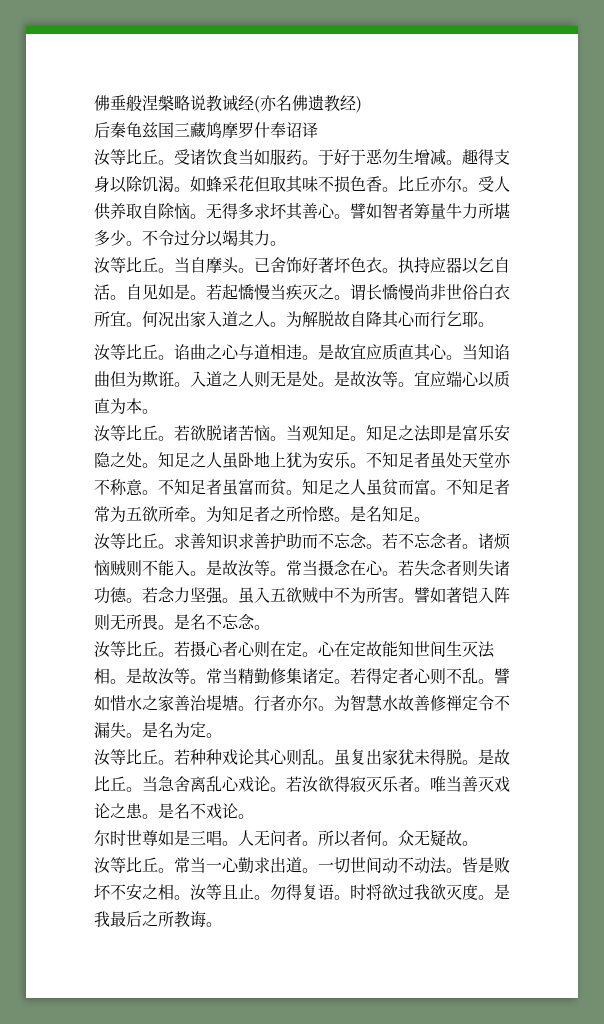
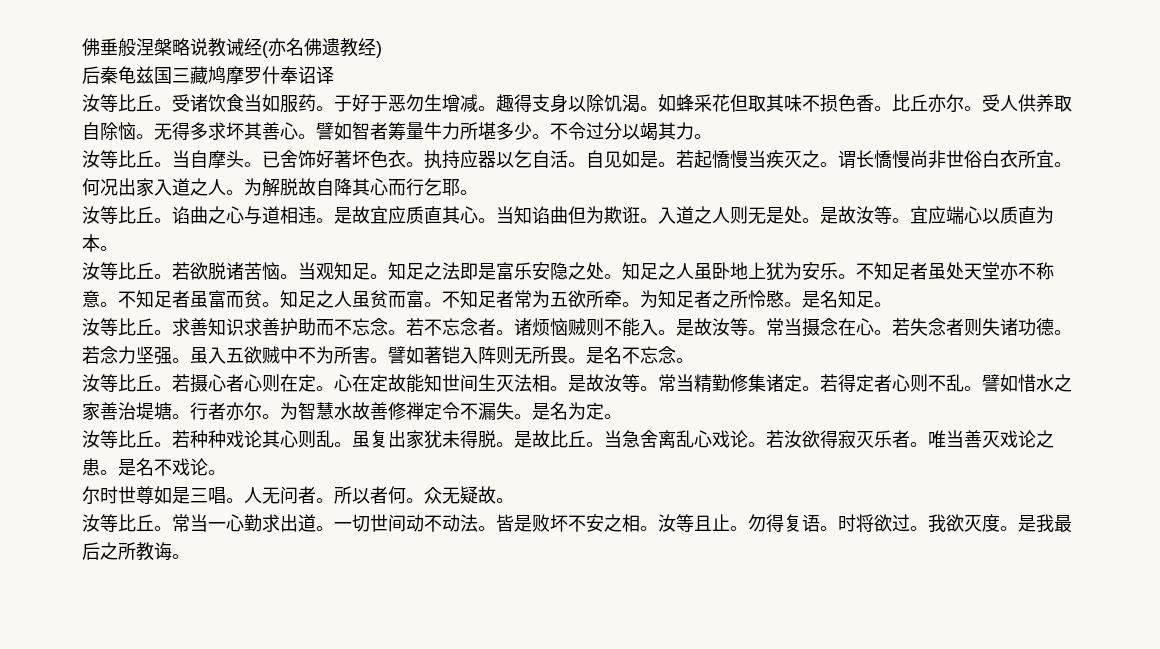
(414, 892) none -> [910,526,928,531] 。

